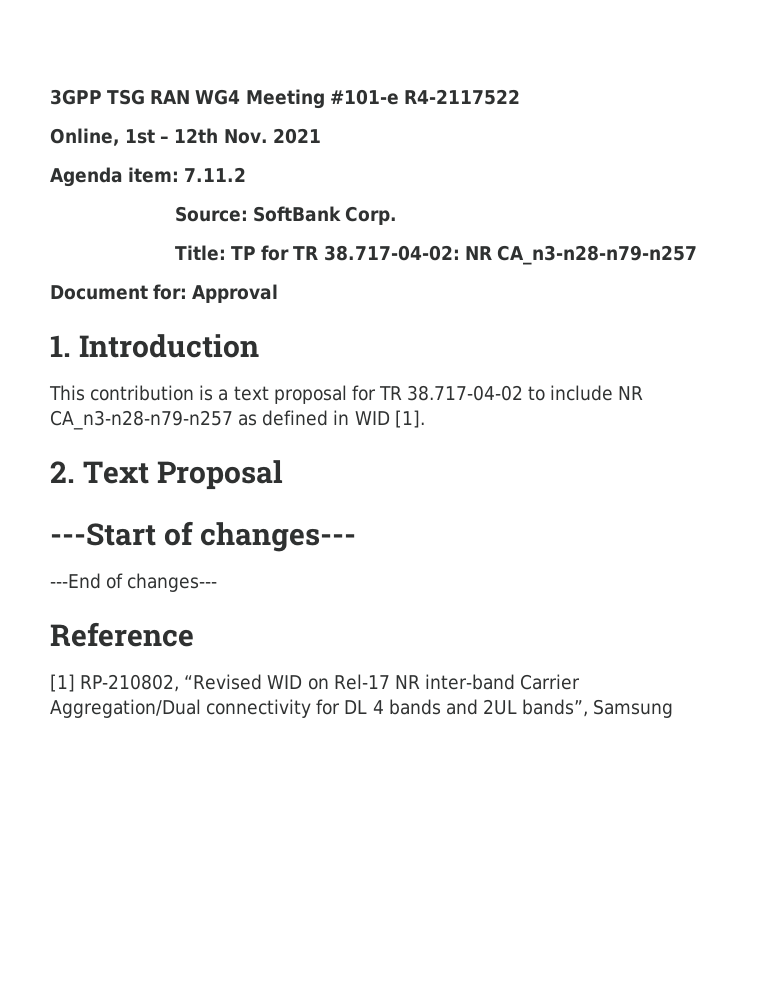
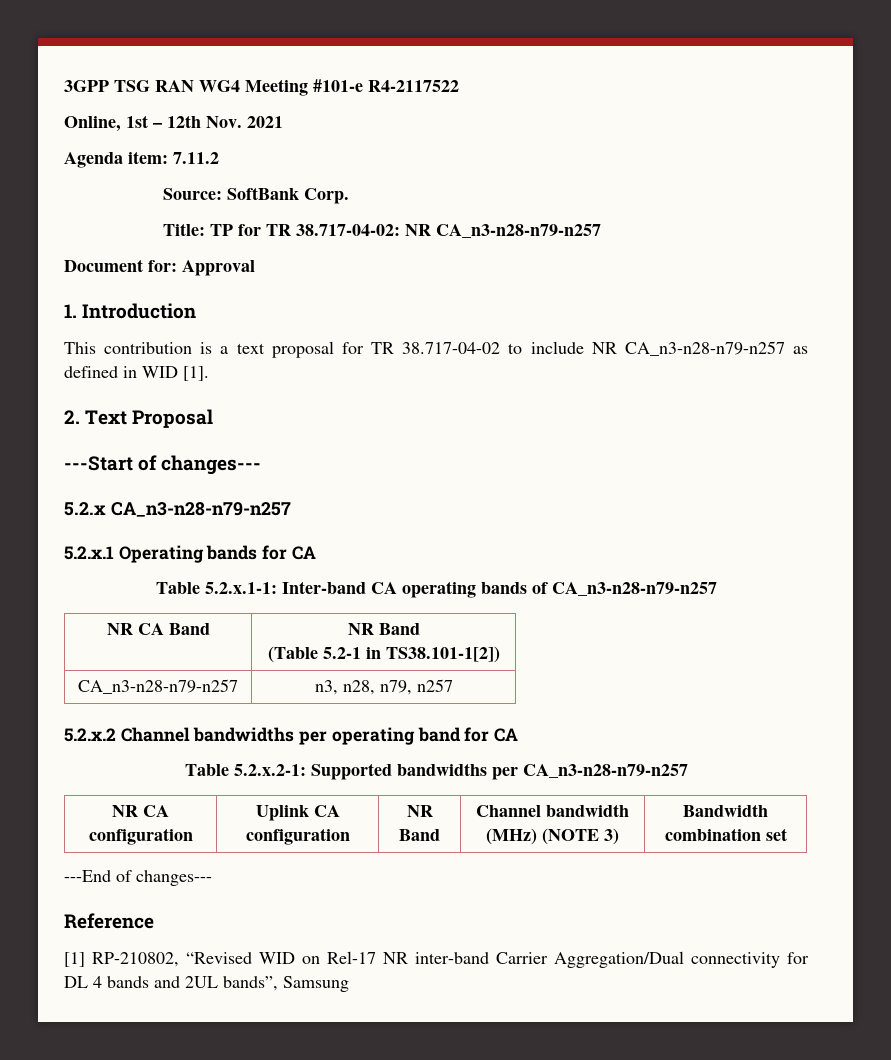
(357, 537) none -> [64,502,291,517] [64,545,316,563] [155,581,717,598] [106,623,210,635] [347,623,420,635] [267,646,500,663] [78,679,238,694] [314,679,453,695] [64,727,519,745] [184,763,688,780] [112,805,169,817] [88,828,193,845] [255,805,340,821] [245,828,350,845] [406,805,433,817] [399,829,440,841] [476,804,629,817] [486,828,619,845] [683,804,768,817] [664,828,787,841] // 5.2.x CA_n3-n28-n79-n257 // 5.2.x.1 Operating bands for CA // Table 5.2.x.1-1: Inter-band CA operating bands of CA_n3-n28-n79-n257 // NR CA Band | NR Band // (Table 5.2-1 in TS38.101-1[2]) // CA_n3-n28-n79-n257 | n3, n28, n79, n257 // 5.2.x.2 Channel bandwidths per operating band for CA // Table 5.2.x.2-1: Supported bandwidths per CA_n3-n28-n79-n257 // NR CA configuration | Uplink CA configuration | NR Band | Channel bandwidth (MHz) (NOTE 3) | Bandwidth combination set

